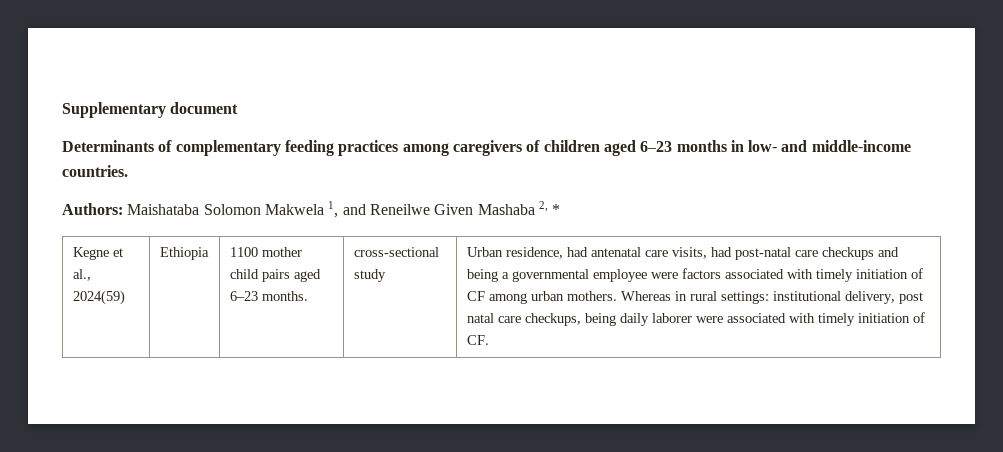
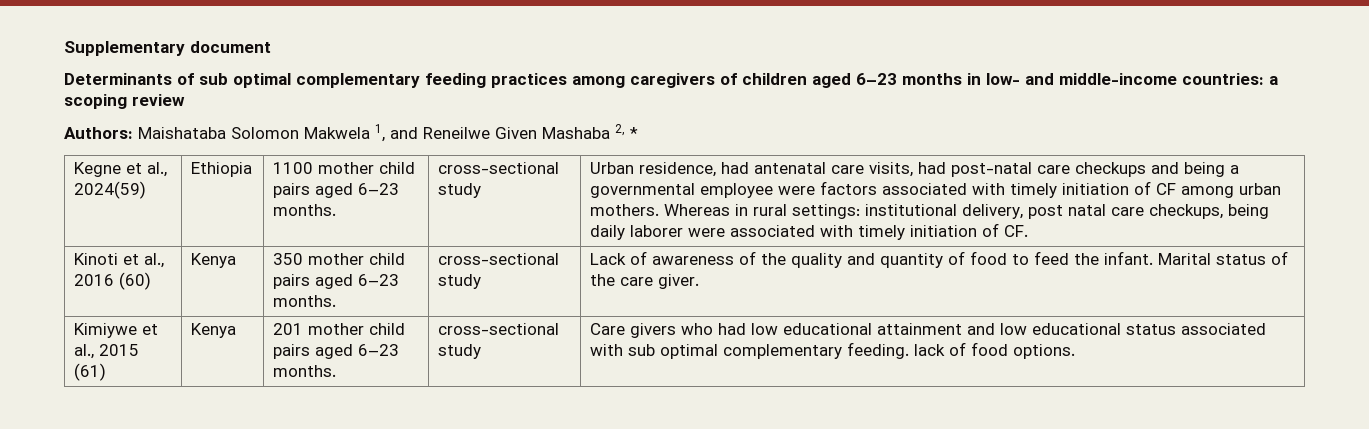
(173, 146) none -> [199,73,291,88] sub optimal
[62,165,128,177] countries. -> [1182,73,1278,85] [64,94,185,109] countries: a scoping review
(489, 340) none -> [73,253,164,268] [73,272,151,290] [190,253,236,268] [272,253,405,265] [272,274,399,289] [272,295,336,307] [437,253,559,265] [437,274,481,289] [589,251,1288,268] [589,274,699,289] [73,323,158,338] [73,344,139,359] [73,363,106,381] [190,323,236,338] [272,323,405,335] [272,344,399,359] [272,365,336,377] [437,323,559,335] [437,344,481,359] [589,323,1266,338] [589,342,1075,359] // Kinoti et al., 2016 (60) | Kenya | 350 mother child pairs aged 6–23 months. | cross-sectional study | Lack of awareness of the quality and quantity of food to feed the infant. Marital status of the care giver. // Kimiywe et al., 2015 (61) | Kenya | 201 mother child pairs aged 6–23 months. | cross-sectional study | Care givers who had low educational attainment and low educational status associated with sub optimal complementary feeding. lack of food options.

